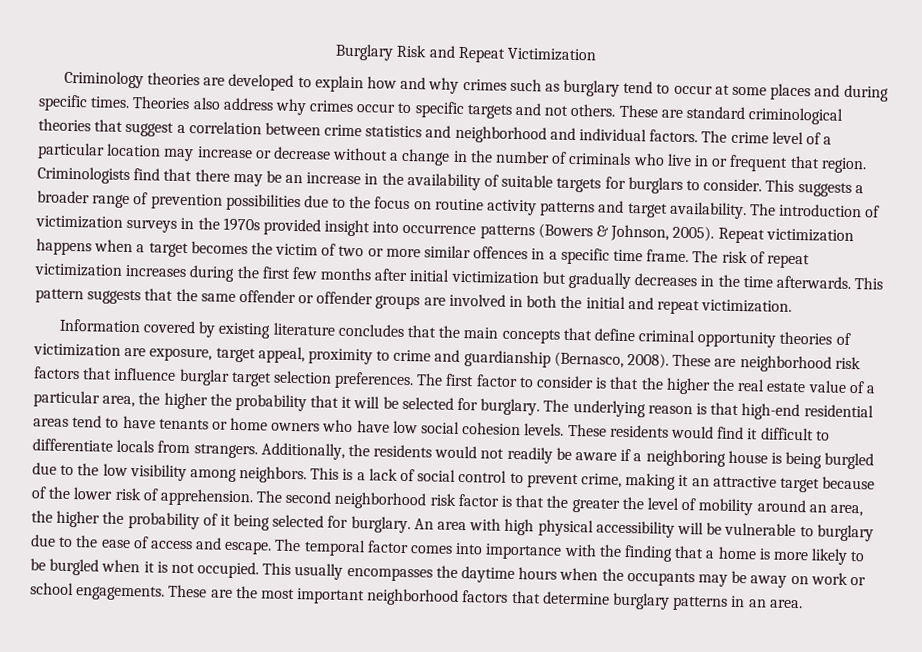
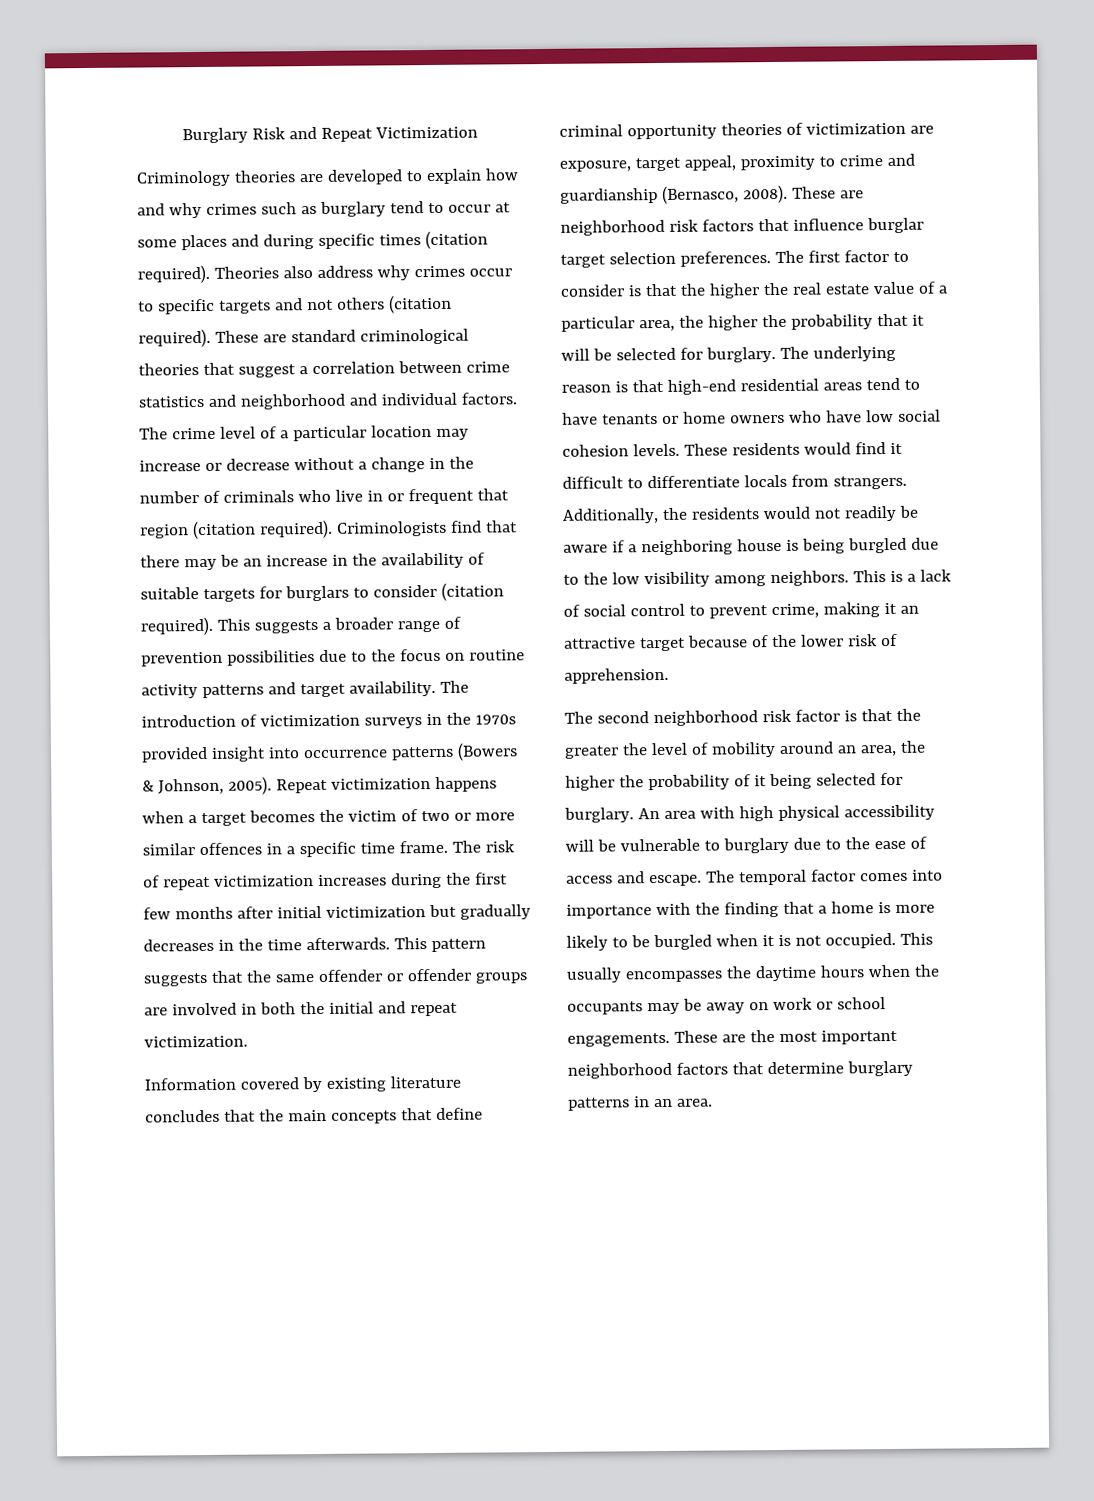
[90,96,131,109] times. -> [378,230,488,250] [137,264,210,284] times (citation required).
[570,103,617,117] others. -> [336,294,452,314] [138,328,211,348] others (citation required).
[820,157,867,174] region. -> [140,519,333,540] region (citation required).
[703,178,763,192] consider. -> [372,582,504,601] [140,616,213,636] consider (citation required).
(254, 497) none -> (669, 675) //

